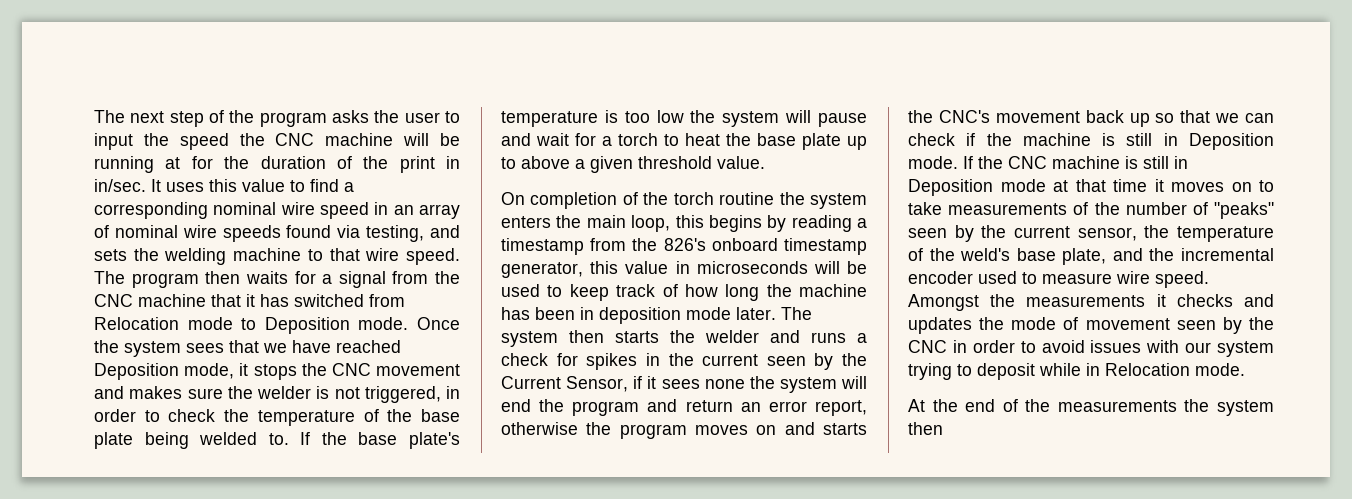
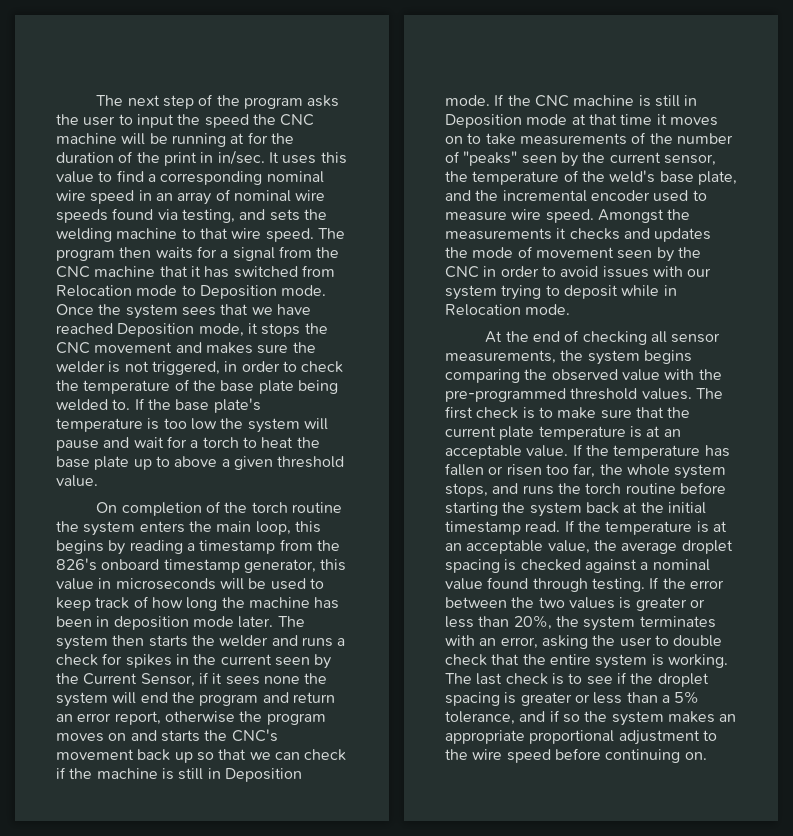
[1025,399,1274,416] [908,422,943,435] the measurements the system then -> [582,331,721,345] [445,350,692,365] [445,369,722,383] [445,388,723,402] [445,406,691,419] [445,426,681,440] [445,444,730,459] [445,463,727,479] [445,482,726,497] [445,502,706,517] [445,520,727,535] [445,540,733,554] [445,559,710,573] [445,577,724,592] [445,597,705,611] [445,615,716,631] [445,635,723,649] [445,654,728,669] [445,672,709,687] [445,691,700,706] [445,710,737,726] [445,730,717,745] [445,748,707,763] checking all sensor measurements, the system begins comparing the observed value with the pre-programmed threshold values. The first check is to make sure that the current plate temperature is at an acceptable value. If the temperature has fallen or risen too far, the whole system stops, and runs the torch routine before starting the system back at the initial timestamp read. If the temperature is at an acceptable value, the average droplet spacing is checked against a nominal value found through testing. If the error between the two values is greater or less than 20%, the system terminates with an error, asking the user to double check that the entire system is working. The last check is to see if the droplet spacing is greater or less than a 5% tolerance, and if so the system makes an appropriate proportional adjustment to the wire speed before continuing on.

